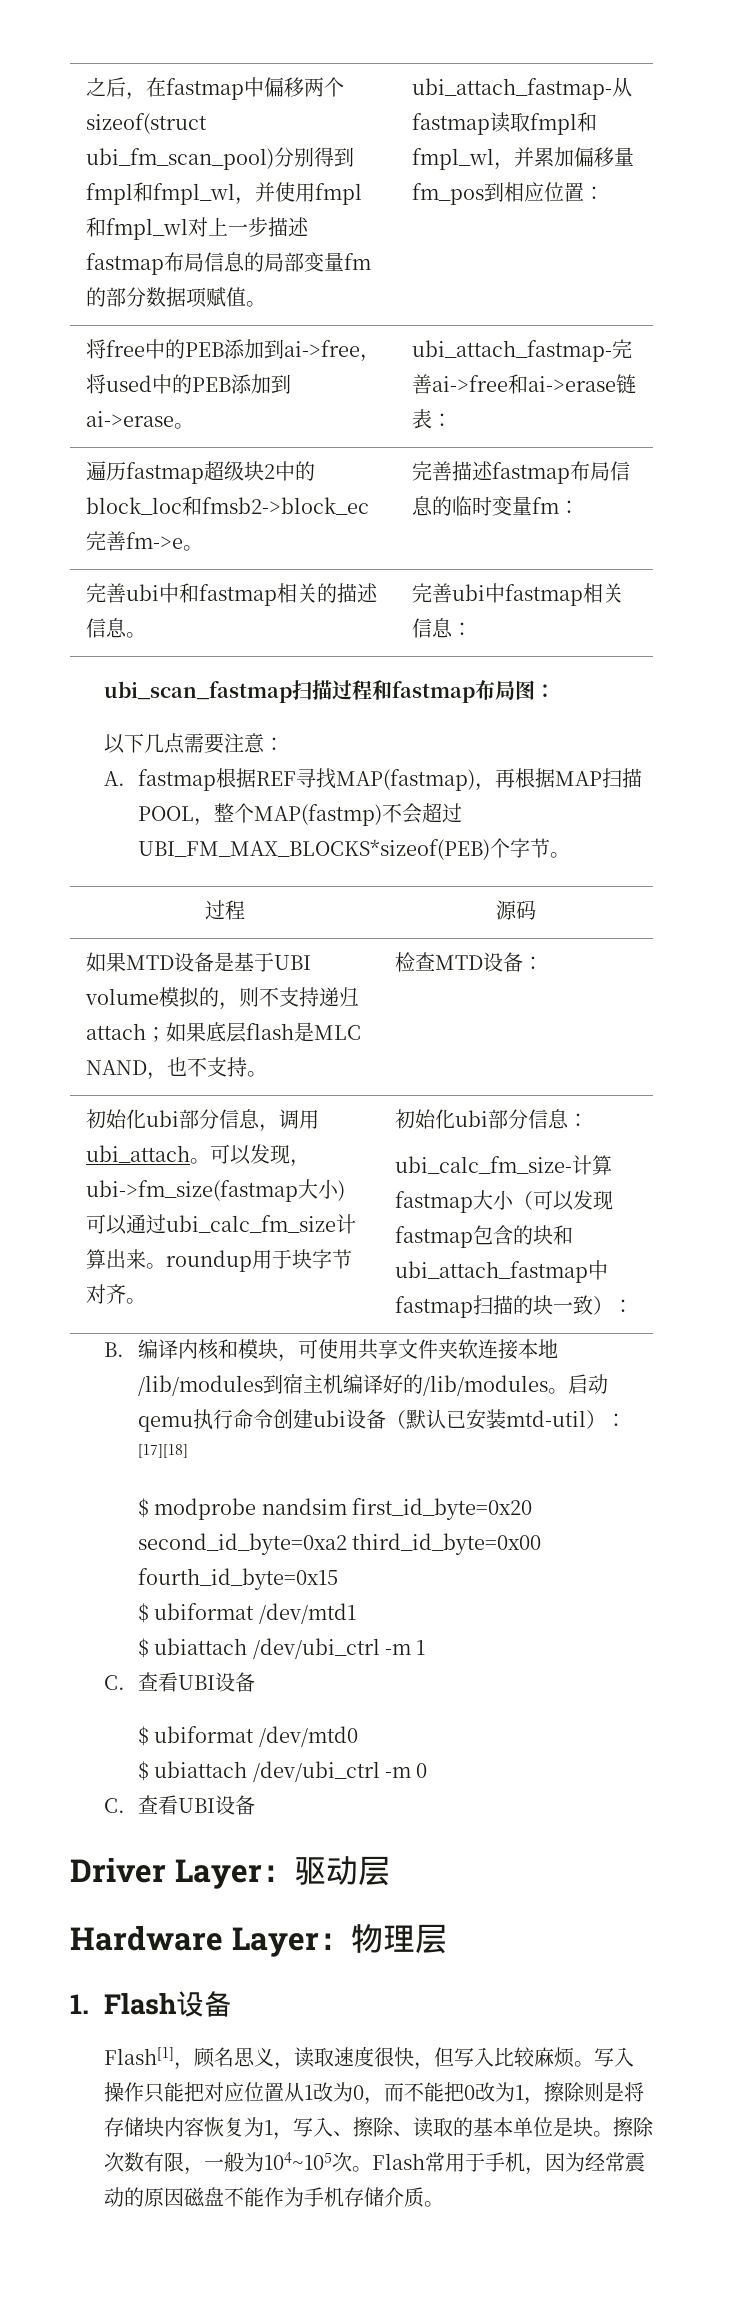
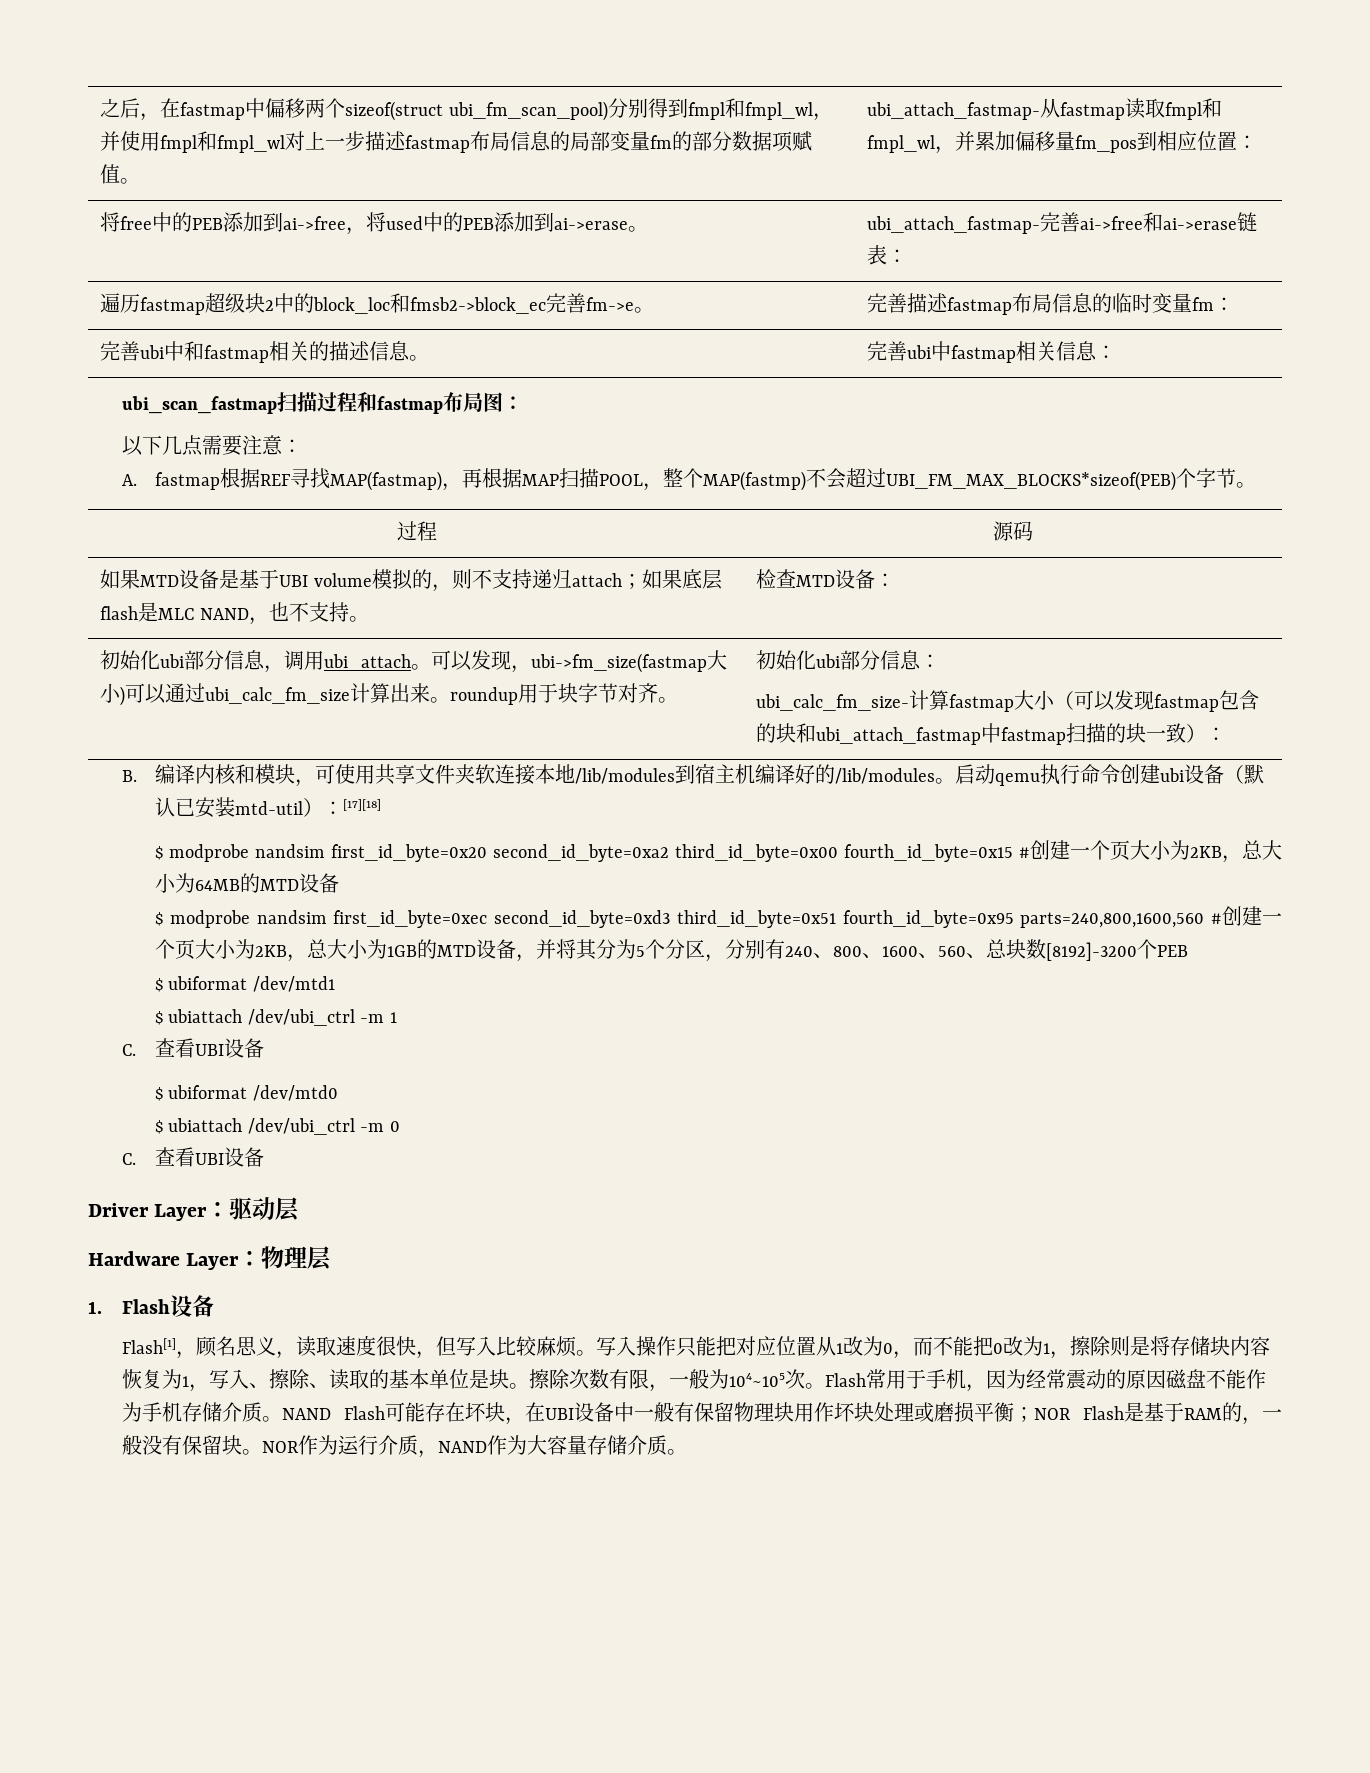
(338, 1579) none -> [1019,840,1283,863] [155,873,340,893] [155,906,1282,928] [155,939,1189,962] #创建一个页大小为2KB，总大小为64MB的MTD设备 // $ modprobe nandsim first_id_byte=0xec second_id_byte=0xd3 third_id_byte=0x51 fourth_id_byte=0x95 parts=240,800,1600,560 #创建一个页大小为2KB，总大小为1GB的MTD设备，并将其分为5个分区，分别有240、800、1600、560、总块数[8192]-3200个PEB
(444, 2204) none -> [281,1402,1282,1425] [121,1435,687,1458] NAND Flash可能存在坏块，在UBI设备中一般有保留物理块用作坏块处理或磨损平衡；NOR Flash是基于RAM的，一般没有保留块。NOR作为运行介质，NAND作为大容量存储介质。

